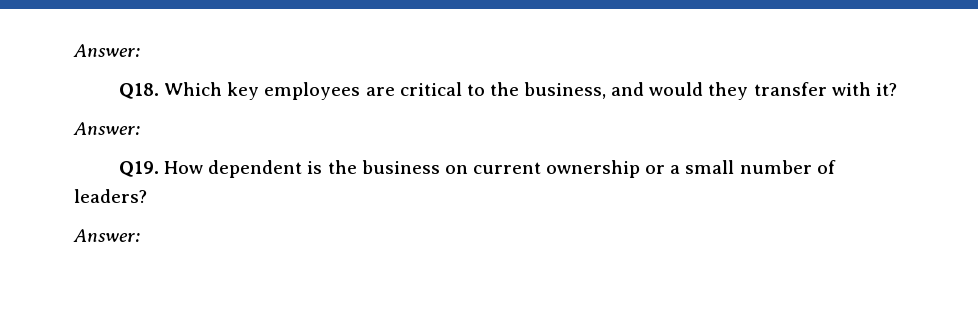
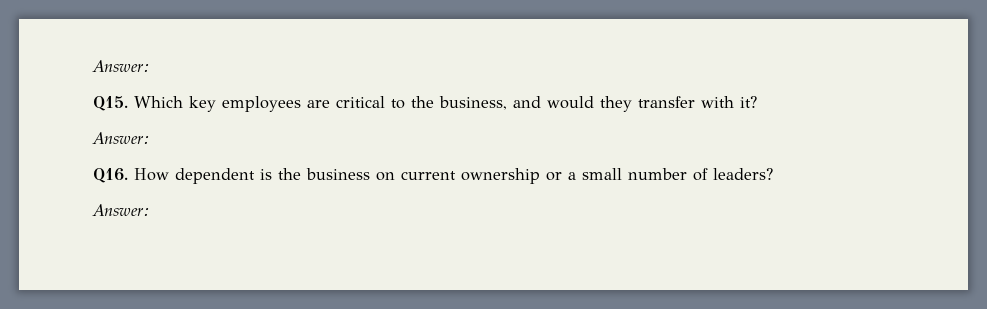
[73,44,140,57] [118,83,159,99] Answer: // Q18. -> [92,60,150,72] [93,96,128,111] Answer: // Q15.
[118,161,159,177] Q19. -> [93,168,128,183] Q16.

